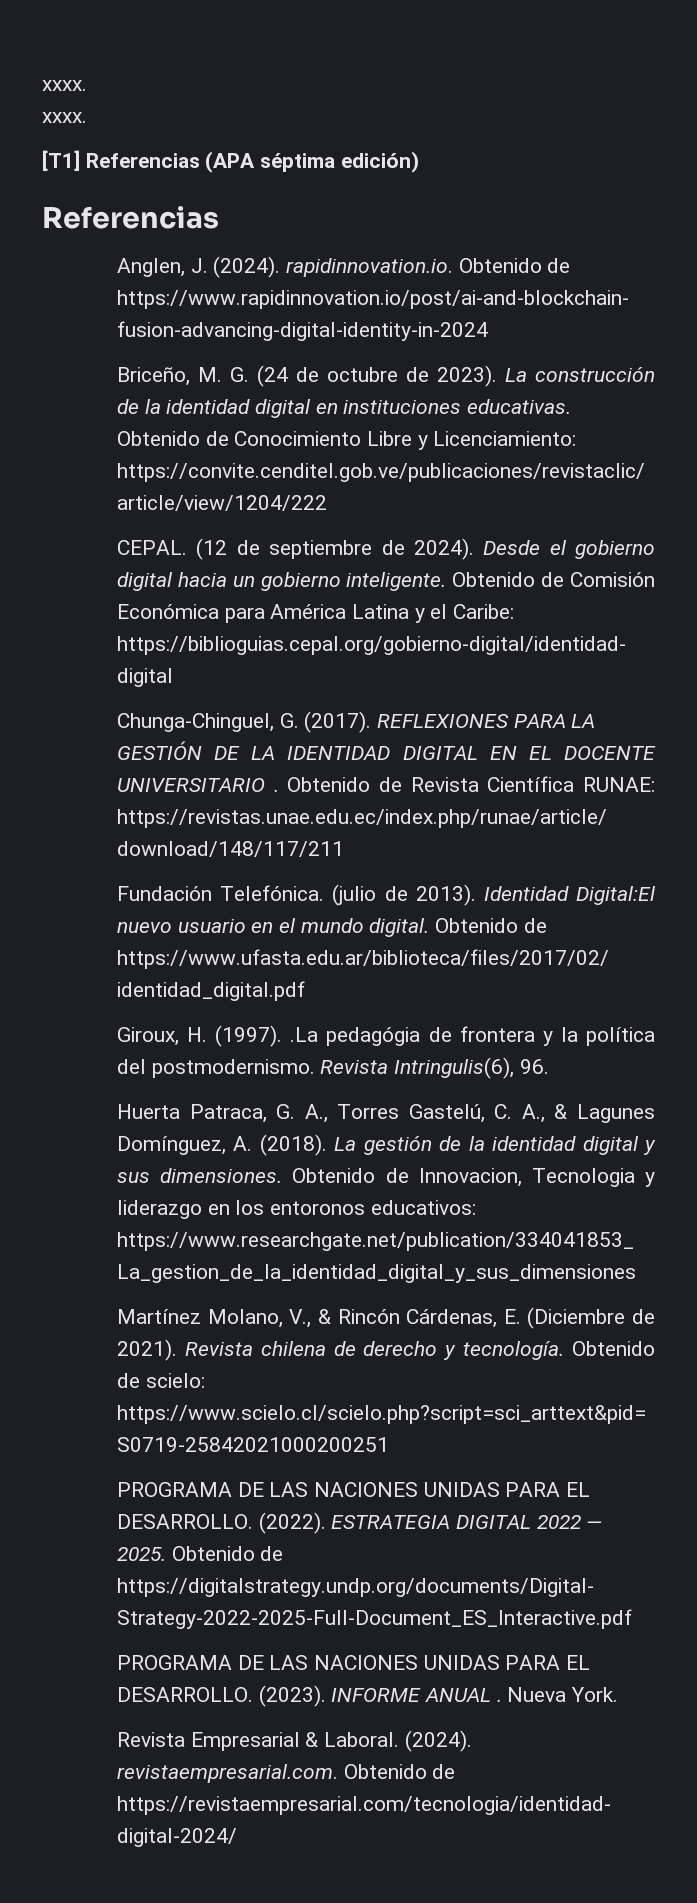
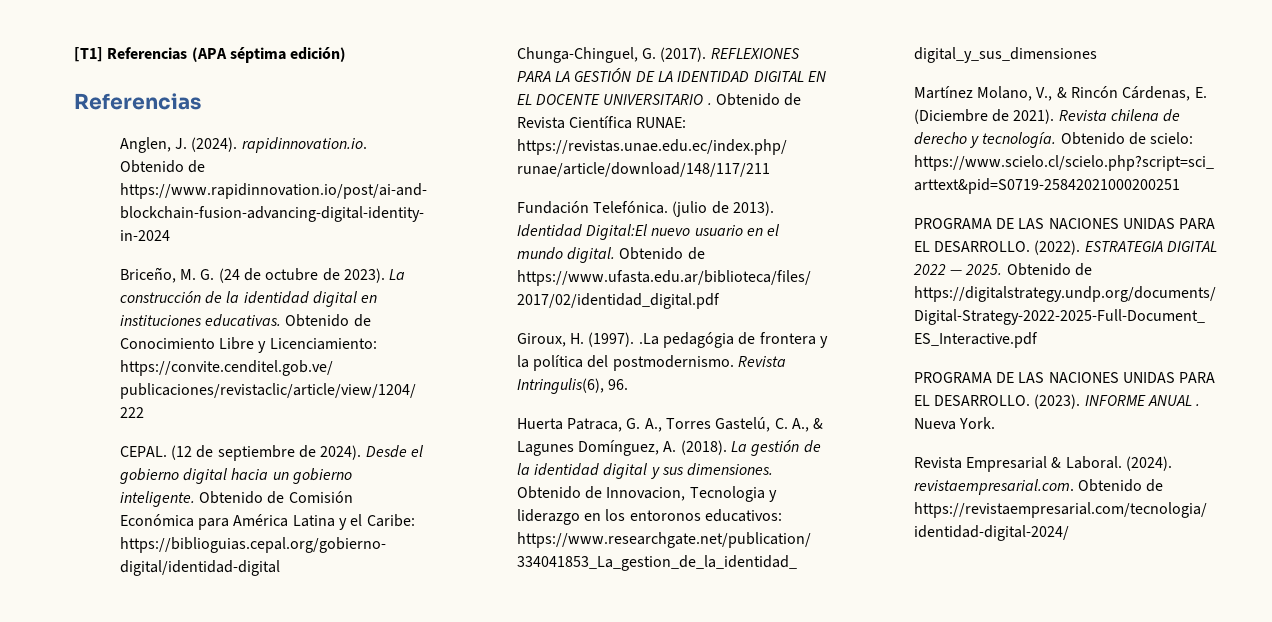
[42,80,87,91] [42,112,87,123] xxxx. // xxxx. // -> (74, 54) none

